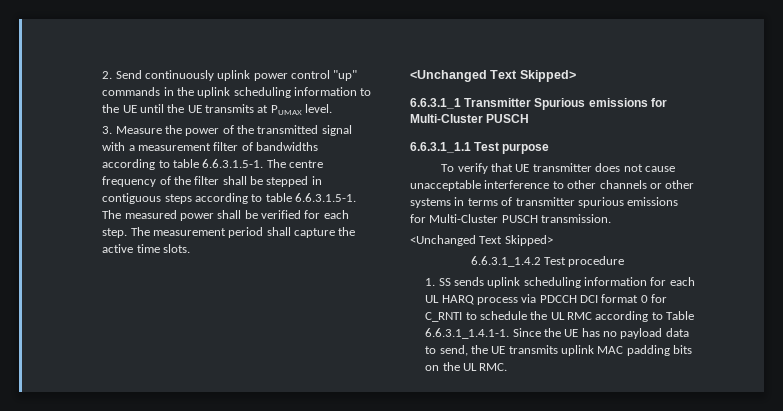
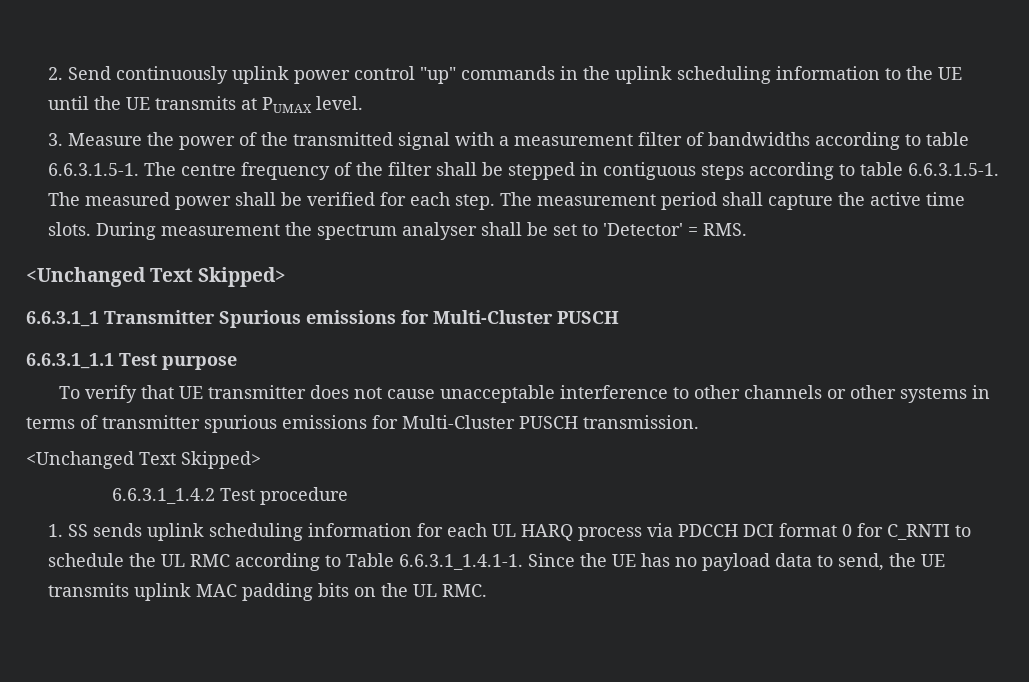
(190, 248) none -> [95,222,747,240] During measurement the spectrum analyser shall be set to 'Detector' = RMS.

